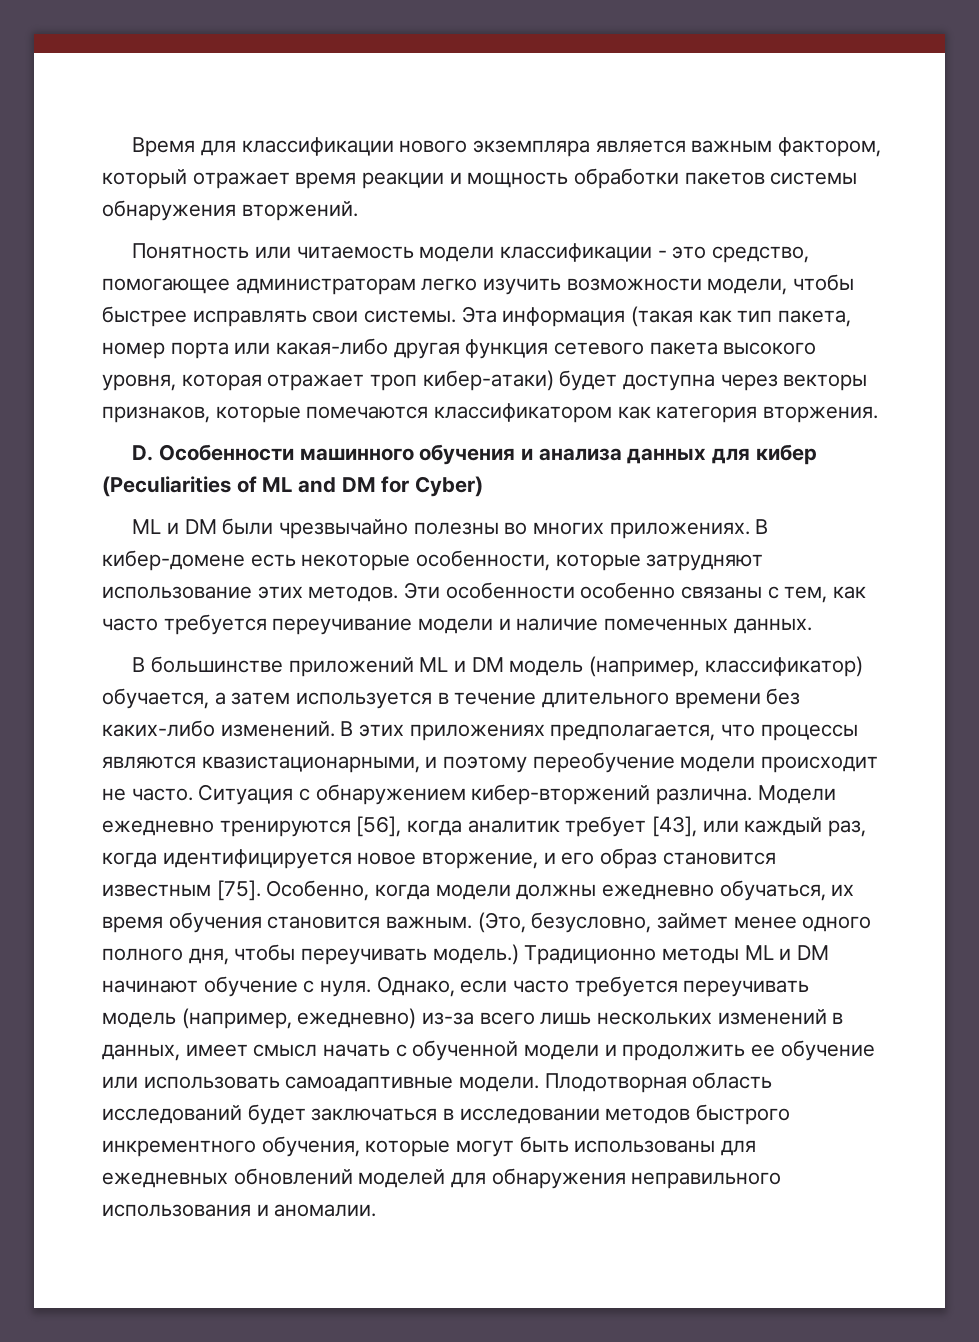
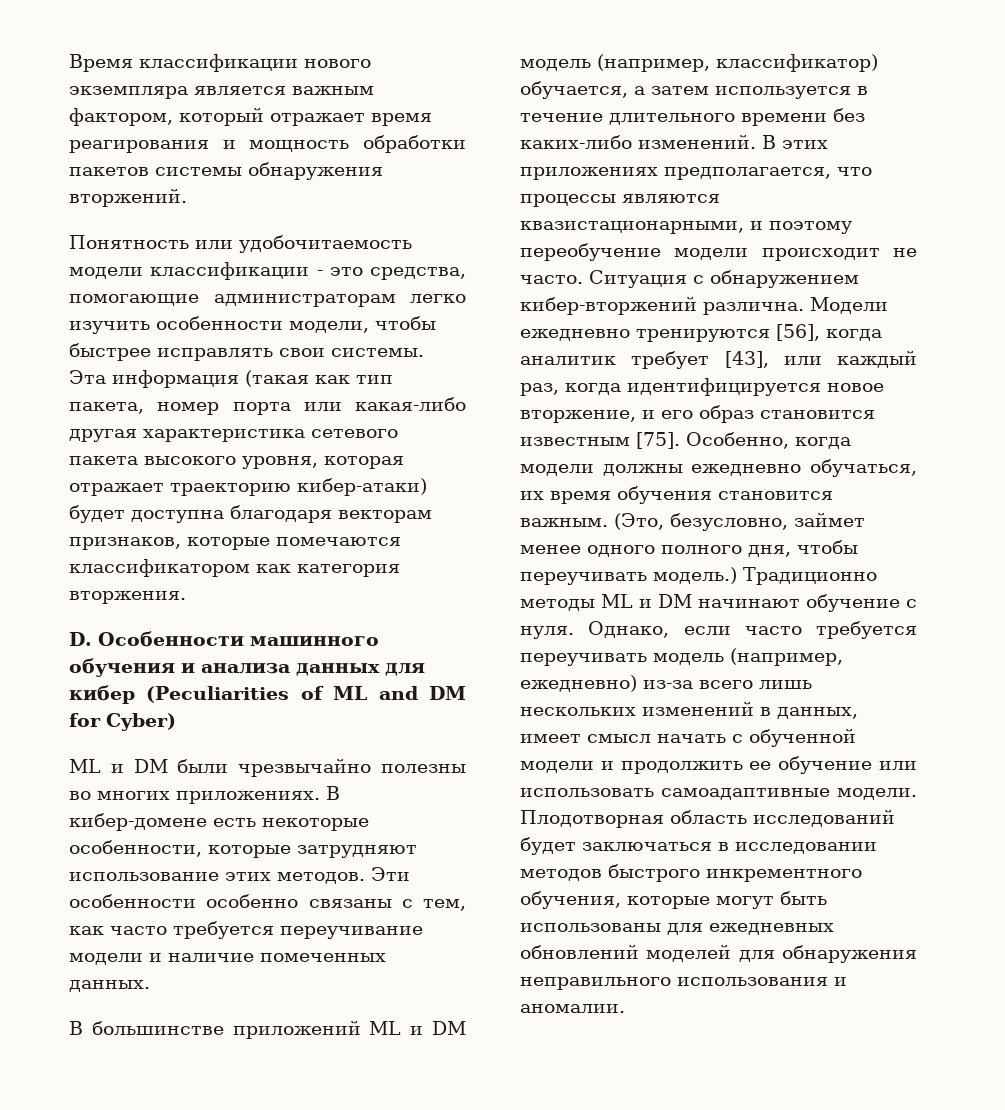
[200,140,236,156] для -> (133, 63) none
[362,172,445,189] реакции -> [69,140,209,153] реагирования
[296,246,414,259] читаемость -> [239,235,412,253] удобочитаемость
[711,246,809,263] [102,278,230,294] средство, помогающее -> [370,267,466,280] [69,294,199,306] средства, помогающие
[566,278,702,291] возможности -> [156,316,283,330] особенности
[465,339,549,359] функция -> [143,429,305,442] характеристика
[370,374,418,391] троп -> [170,483,291,496] траекторию
[720,374,868,391] через векторы -> [230,505,432,523] благодаря векторам

